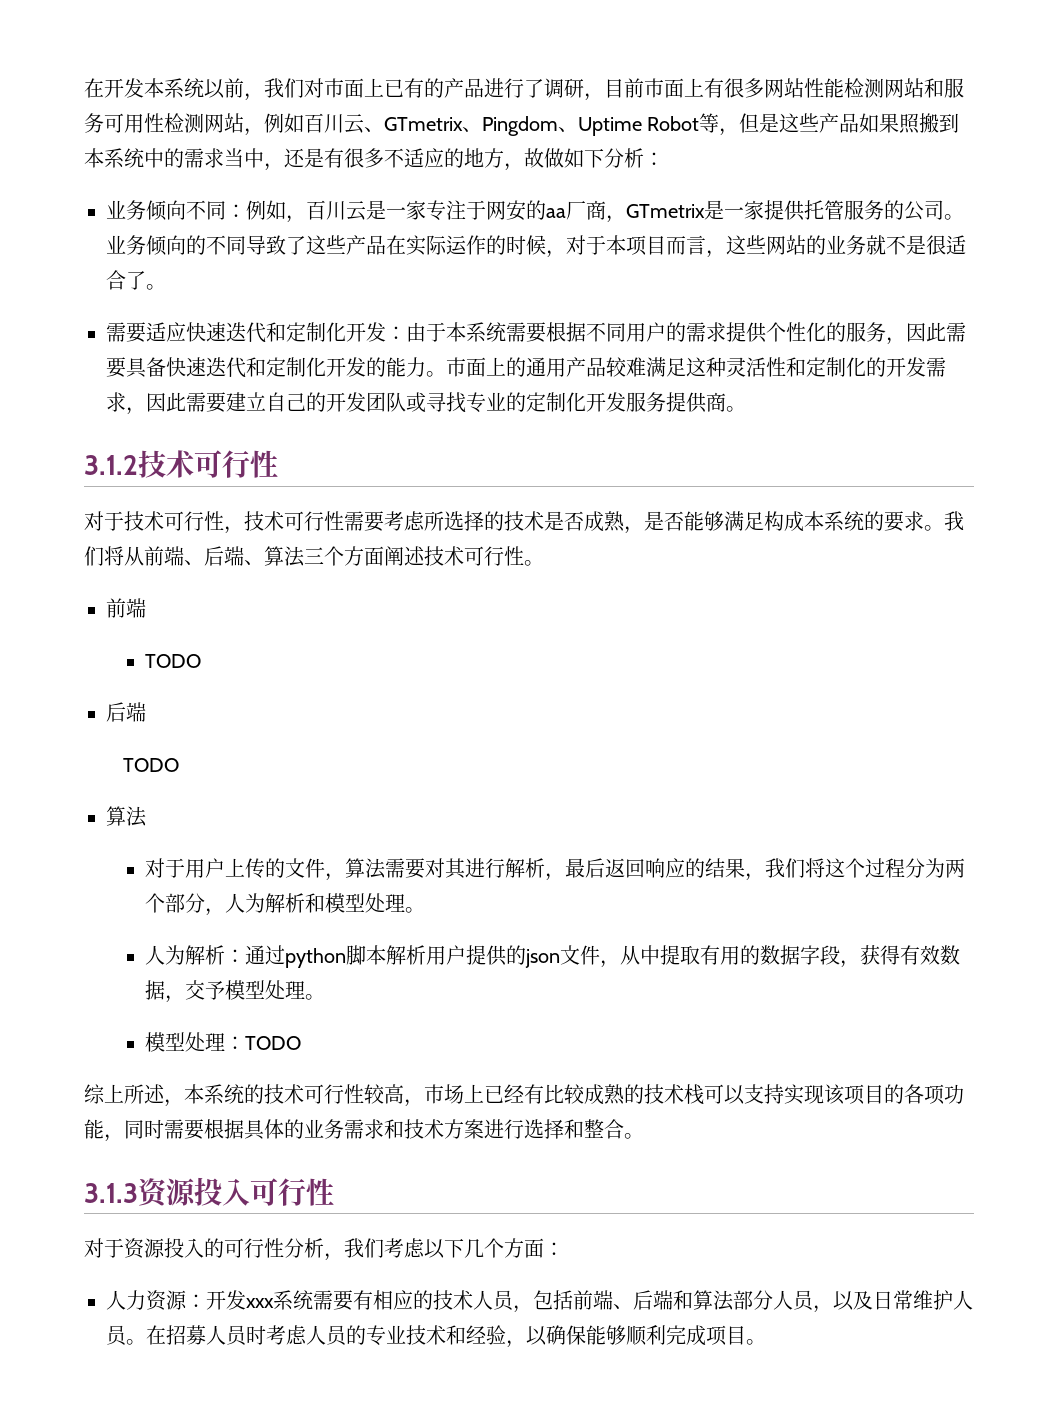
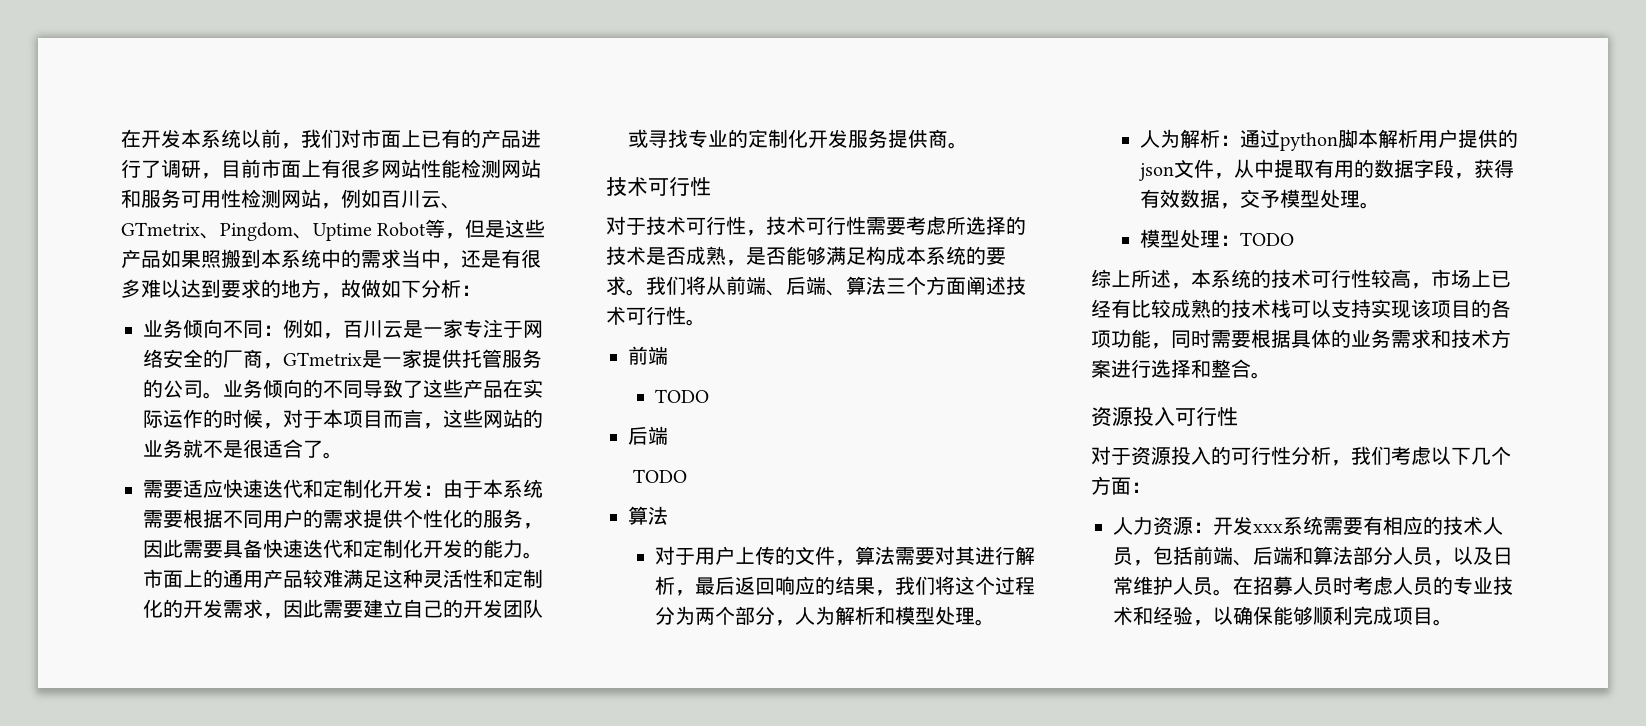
[384,148,444,168] 不适应 -> [141,279,261,298] 难以达到要求
[506,200,566,221] 安的aa -> [143,349,223,368] 络安全的
[84,455,138,475] 3.1.2 -> (968, 145) none
[84,1183,138,1203] 3.1.3 -> (1271, 375) none

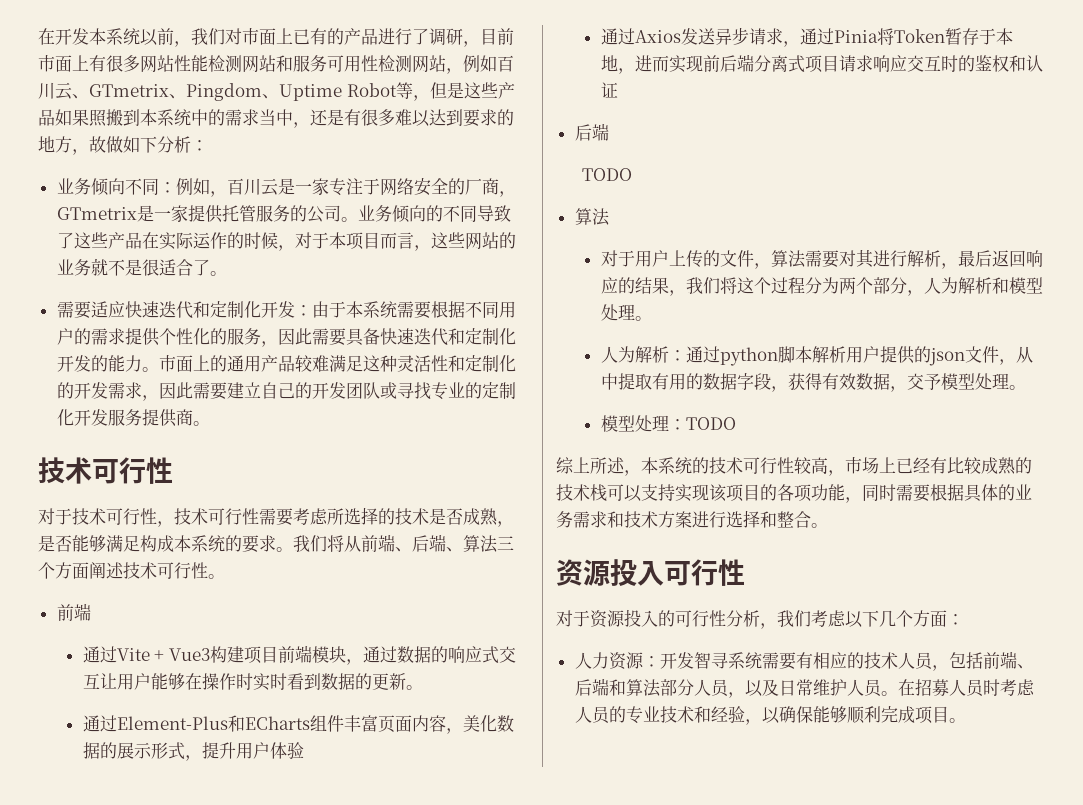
[654,389,709,403] TODO -> [82,645,516,665] [82,673,423,691] [82,715,514,734] [82,742,304,761] [600,27,1013,47] [600,54,1043,74] [600,82,618,98] 通过Vite + Vue3构建项目前端模块，通过数据的响应式交互让用户能够在操作时实时看到数据的更新。 // 通过Element-Plus和ECharts组件丰富页面内容，美化数据的展示形式，提升用户体验 // 通过Axios发送异步请求，通过Pinia将Token暂存于本地，进而实现前后端分离式项目请求响应交互时的鉴权和认证
[1253,524,1283,533] xxx -> [693,652,728,669] 智寻

